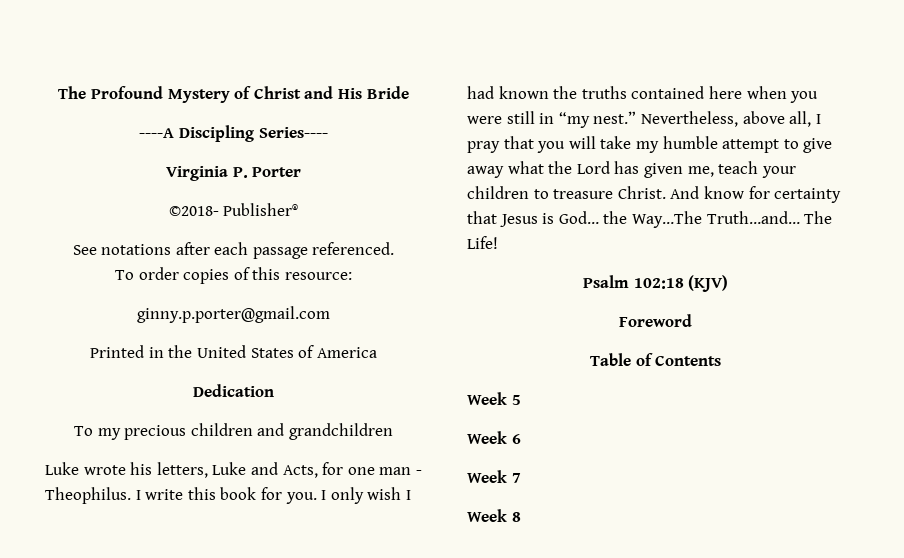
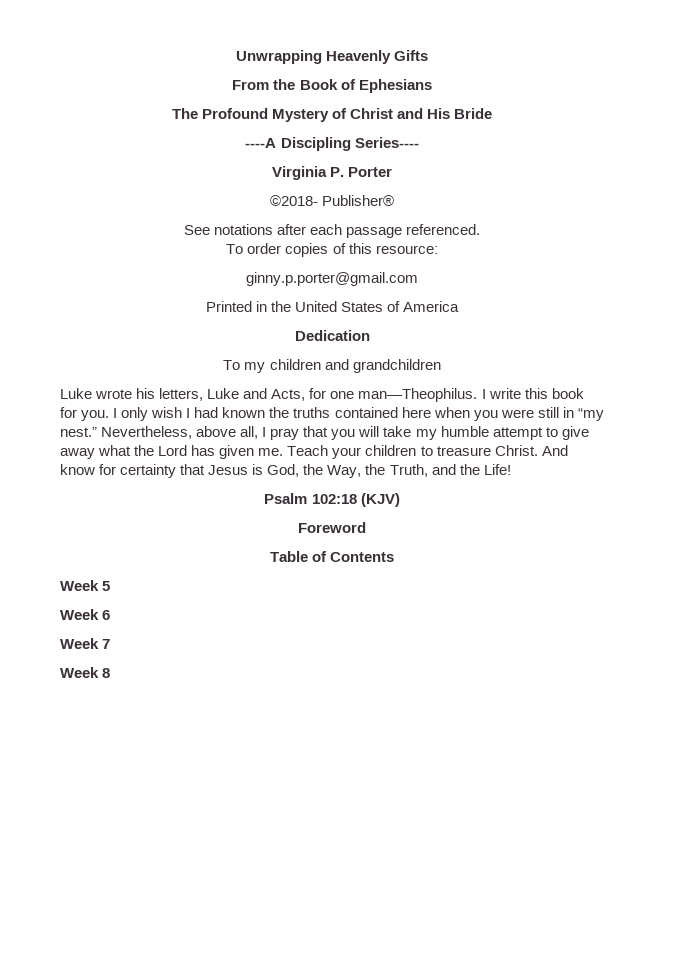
(58, 92) none -> [235,50,429,64] [232,79,432,93] Unwrapping Heavenly Gifts // From the Book of Ephesians //
[124,425,187,440] precious -> (266, 367) none
[379,467,422,475] [45,487,131,504] man - Theophilus. -> [358,388,478,402] man—Theophilus.
[687,161,759,177] me, teach -> [258,445,329,456] me. Teach
[558,211,833,228] God… the Way…The Truth…and… The -> [267,464,480,478] God, the Way, the Truth, and the

